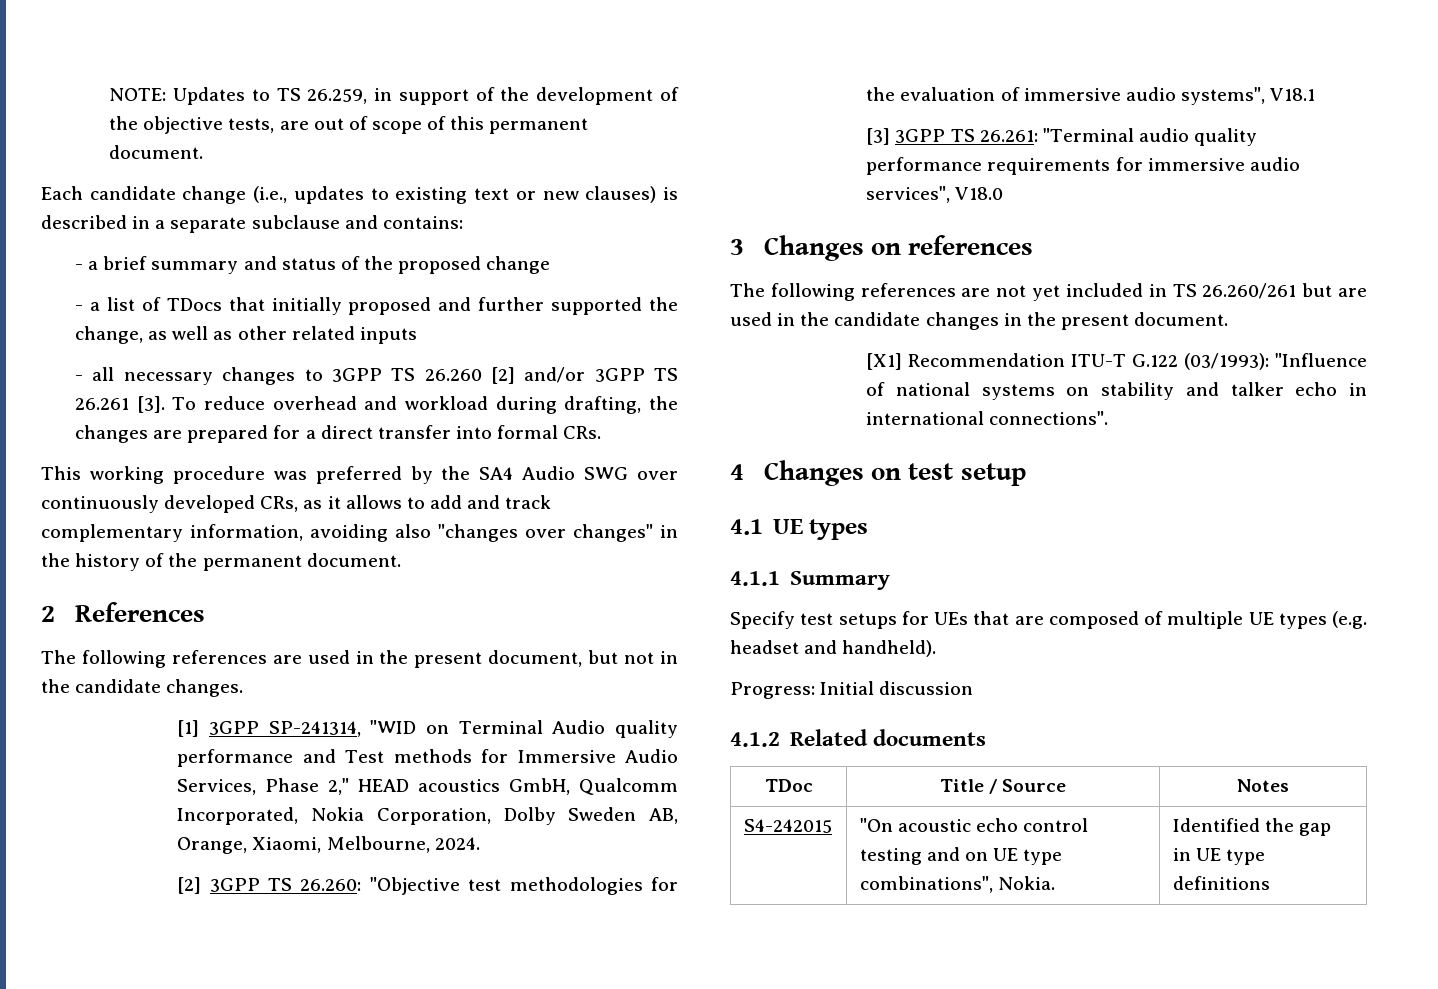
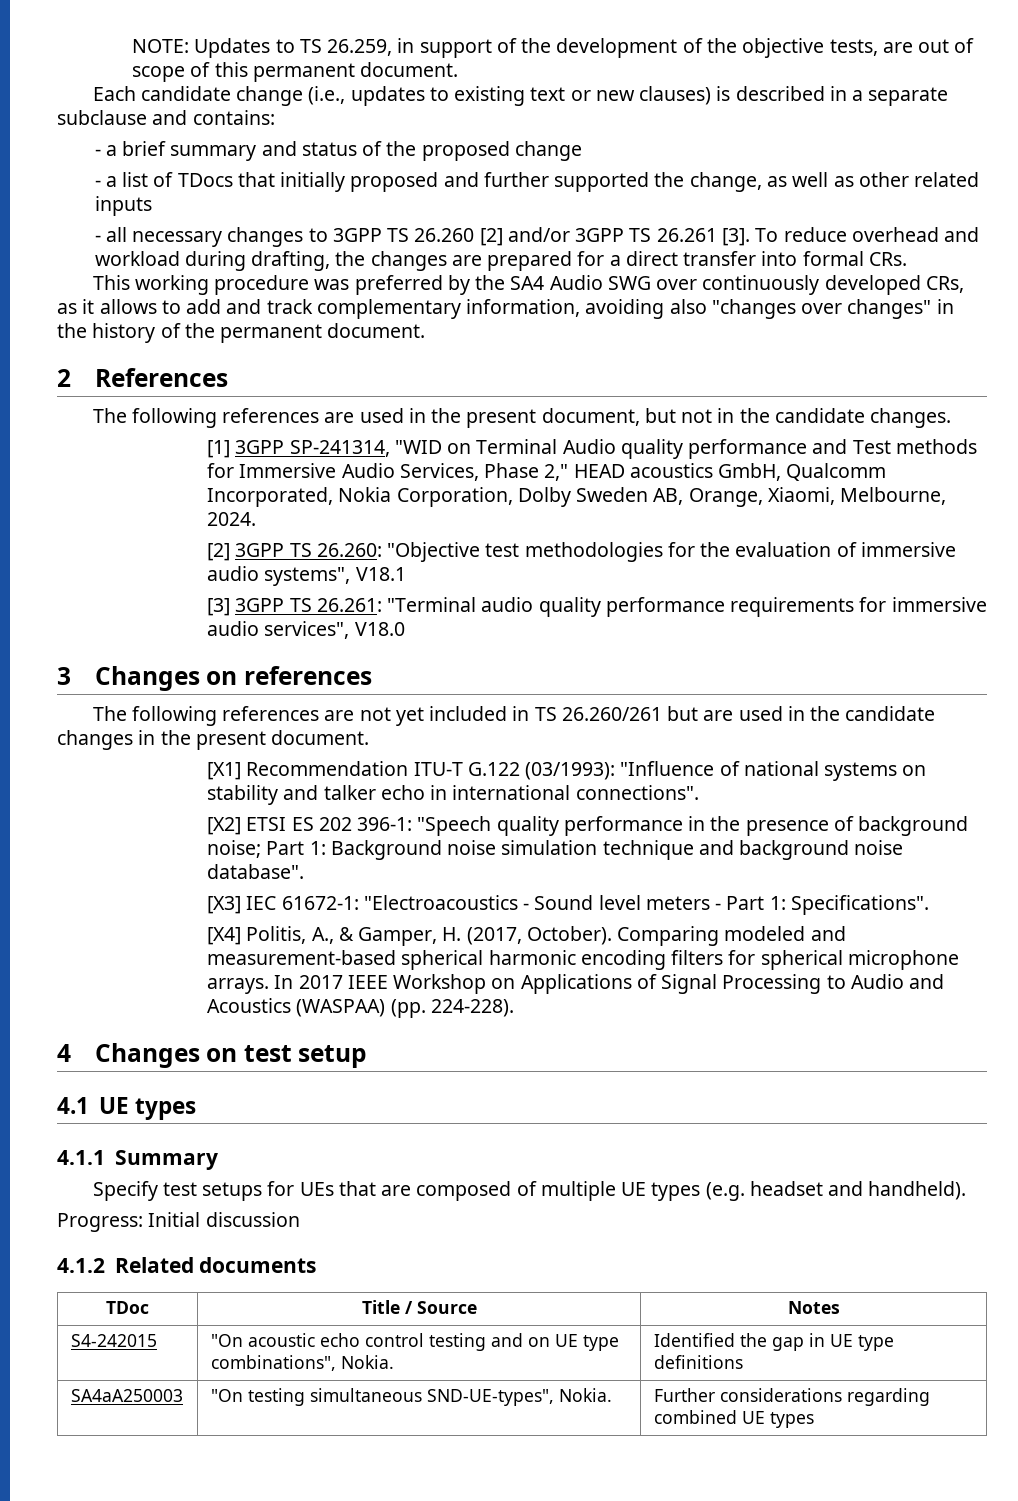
(1109, 418) none -> [207,816,969,836] [207,840,904,860] [207,864,305,879] [207,895,930,915] [207,926,846,946] [207,950,959,970] [207,974,945,994] [207,998,514,1018] // [X2] ETSI ES 202 396-1: "Speech quality performance in the presence of background noise; Part 1: Background noise simulation technique and background noise database". // [X3] IEC 61672-1: "Electroacoustics - Sound level meters - Part 1: Specifications". // [X4] Politis, A., & Gamper, H. (2017, October). Comparing modeled and measurement-based spherical harmonic encoding filters for spherical microphone arrays. In 2017 IEEE Workshop on Applications of Signal Processing to Audio and Acoustics (WASPAA) (pp. 224-228).
(1270, 883) none -> [70,1389,183,1402] [210,1388,612,1406] [653,1388,930,1406] [653,1410,814,1428] // SA4aA250003 | "On testing simultaneous SND-UE-types", Nokia. | Further considerations regarding combined UE types

